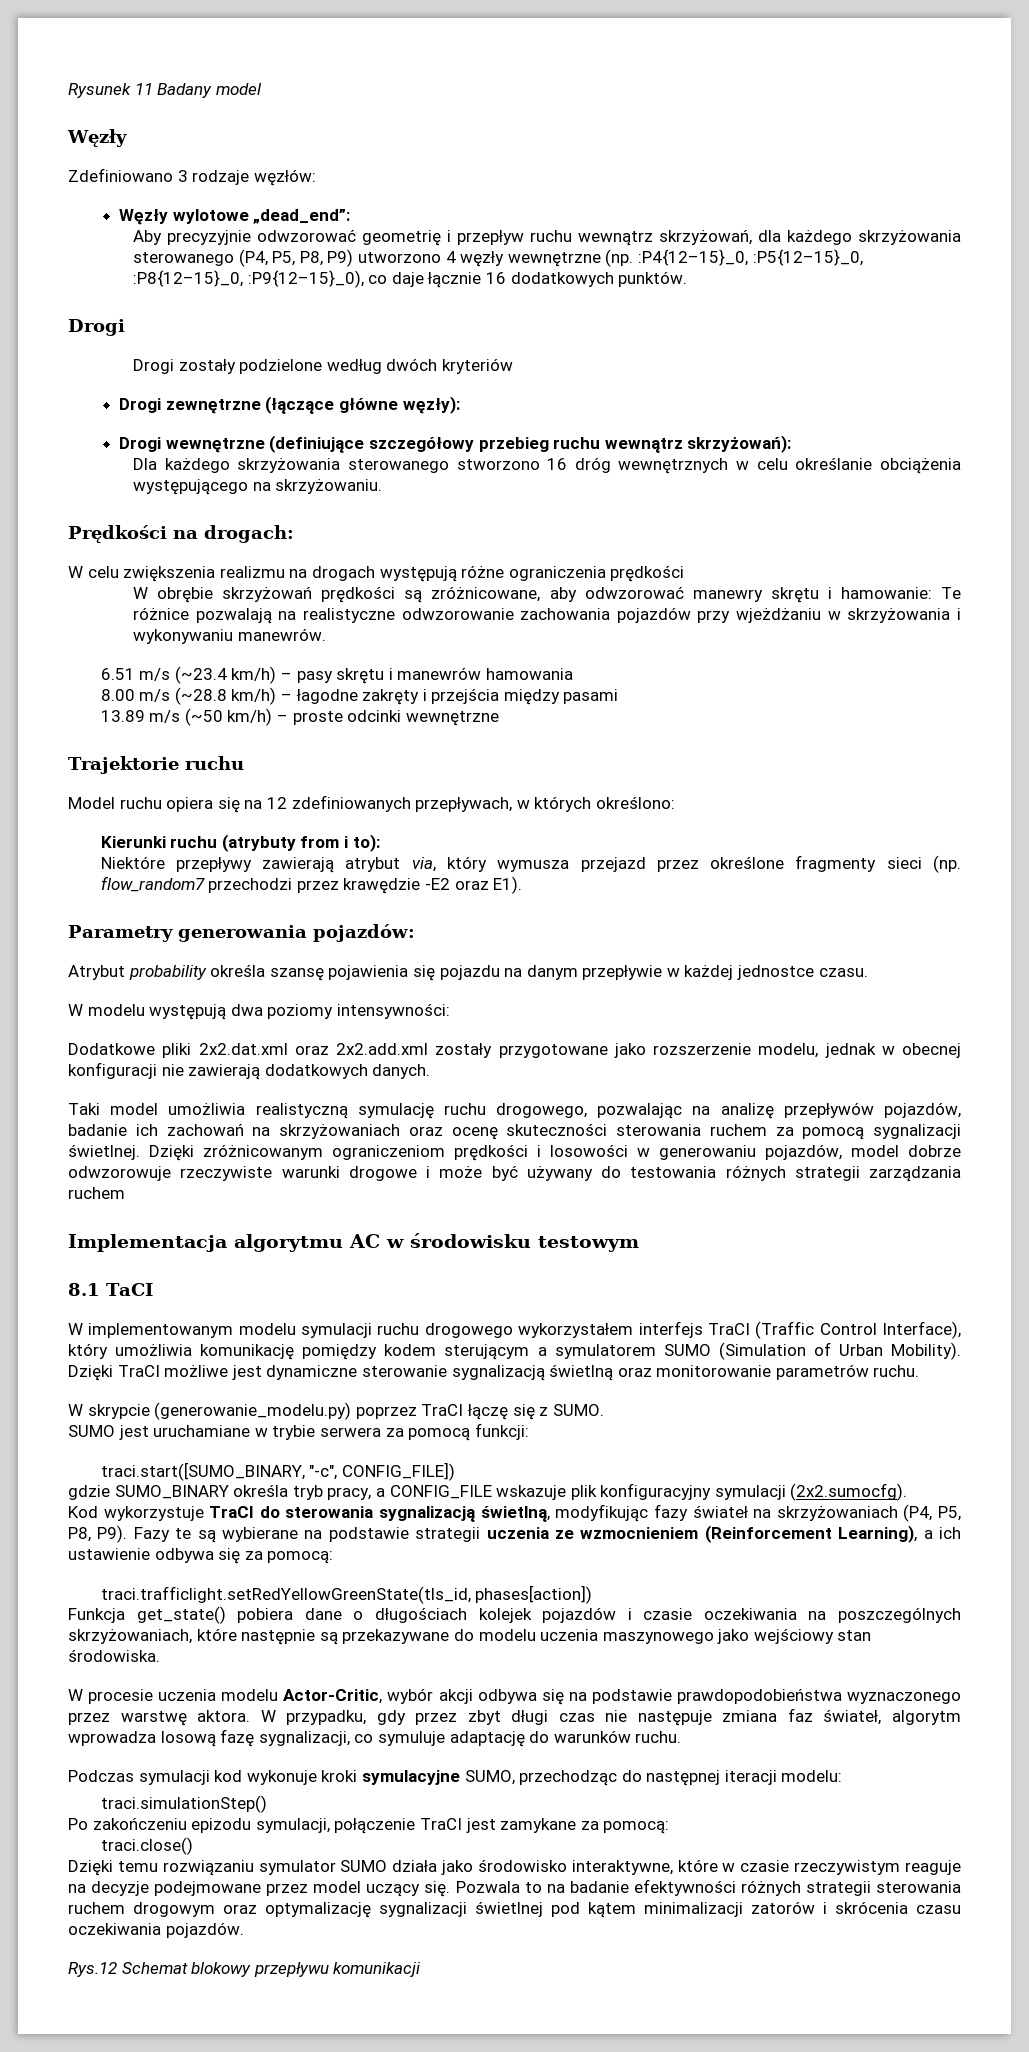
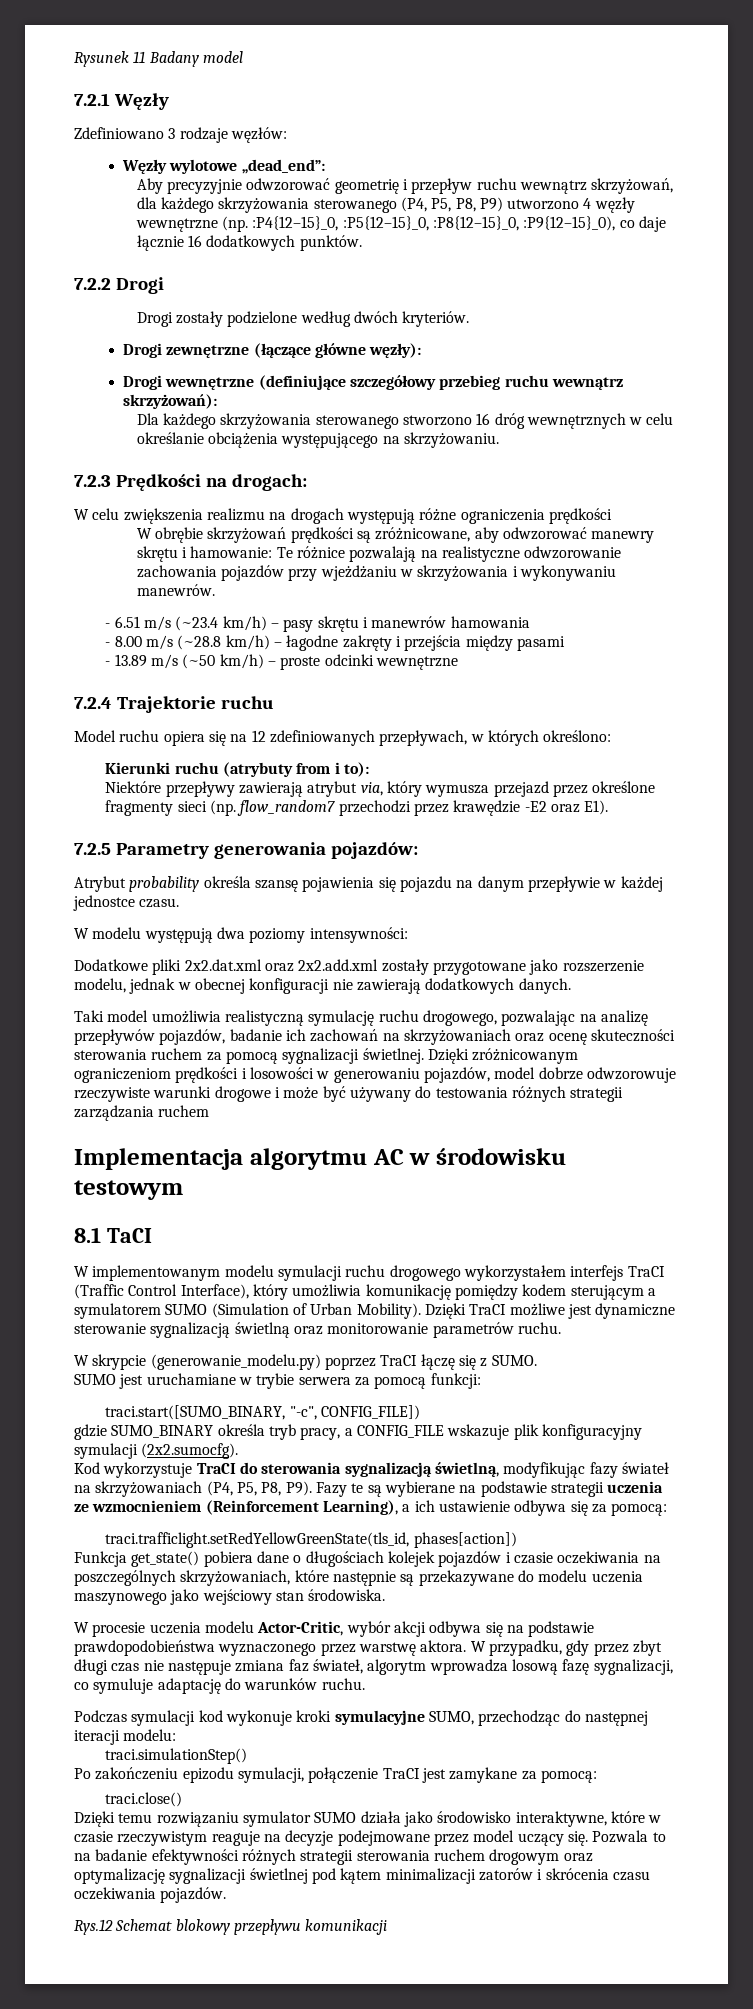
(262, 89) none -> [74,93,110,106] 7.2.1
(688, 279) none -> [74,278,111,290] 7.2.2
[442,358,514,374] kryteriów -> [402,311,470,327] kryteriów.
(383, 486) none -> [74,475,111,487] 7.2.3
(326, 634) none -> [105,623,111,628] -
(573, 674) none -> [105,642,111,647] -
(619, 696) none -> [105,661,111,666] -
(499, 718) none -> [74,697,112,709] 7.2.4
(523, 885) none -> [74,843,111,855] 7.2.5

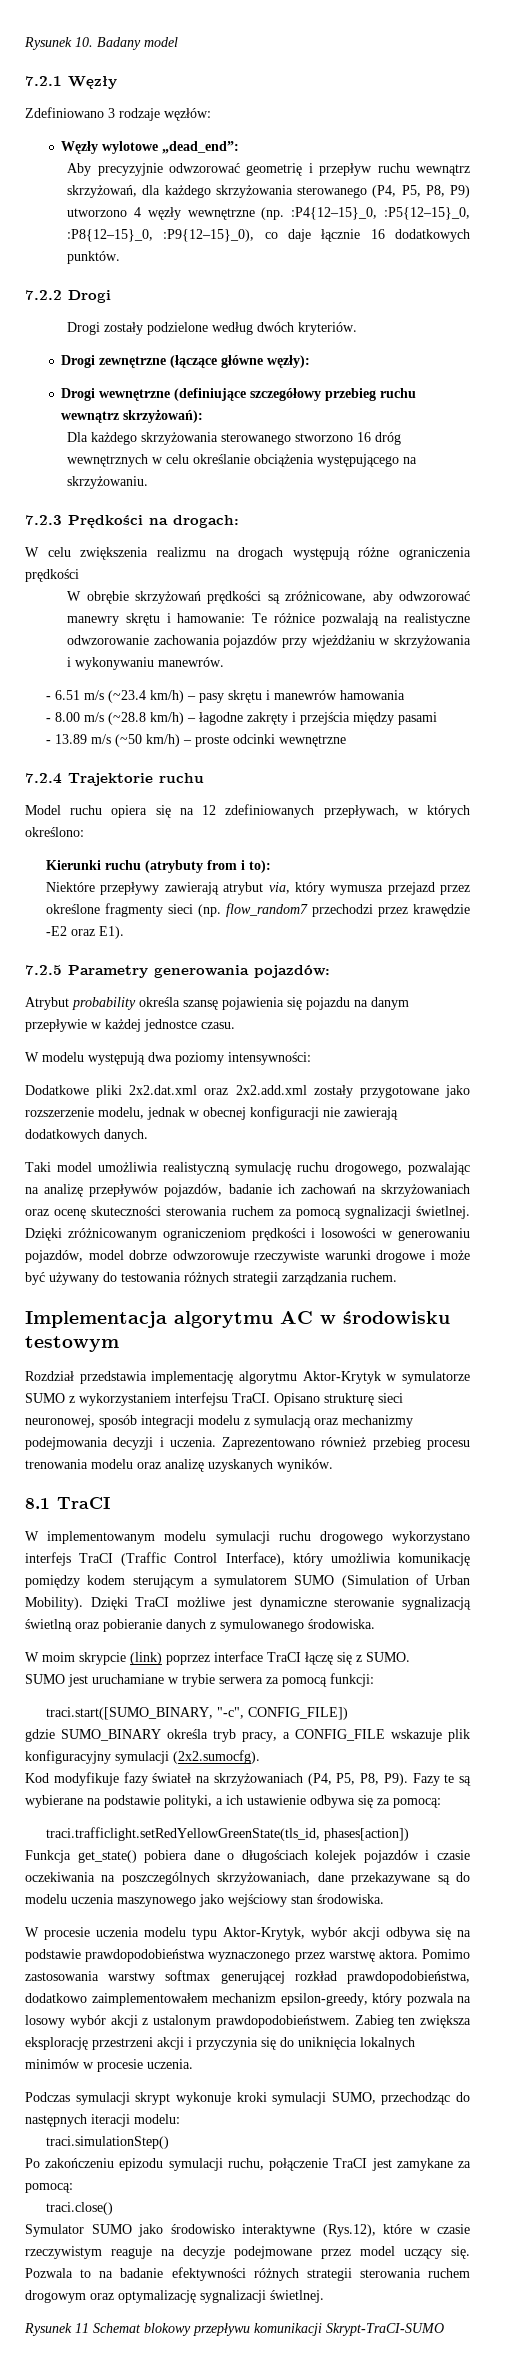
[74,51,146,67] Rysunek 11 -> [24,37,93,50] Rysunek 10.
[158,1105,210,1117] ruchem -> [351,1272,397,1282] ruchem.
(183, 1190) none -> [25,1371,471,1384] [25,1392,403,1406] [25,1415,413,1428] [25,1437,470,1450] [25,1459,333,1472] // Rozdział przedstawia implementację algorytmu Aktor-Krytyk w symulatorze SUMO z wykorzystaniem interfejsu TraCI. Opisano strukturę sieci neuronowej, sposób integracji modelu z symulacją oraz mechanizmy podejmowania decyzji i uczenia. Zaprezentowano również przebieg procesu trenowania modelu oraz analizę uzyskanych wyników.
[106,1228,152,1243] TaCI -> [57,1497,110,1509] TraCI
[463,1265,566,1281] wykorzystałem -> [392,1531,470,1544] wykorzystano
[327,1322,561,1338] [74,1354,376,1370] monitorowanie parametrów ruchu. // W skrypcie (generowanie_modelu.py) poprzez -> [103,1619,375,1632] [25,1651,263,1665] pobieranie danych z symulowanego środowiska. // W moim skrypcie (link) poprzez interface
[103,1462,586,1478] wykorzystuje TraCI do sterowania sygnalizacją świetlną, modyfikując -> [53,1772,119,1786] modyfikuje
[550,1481,664,1497] [74,1500,398,1515] strategii uczenia ze wzmocnieniem (Reinforcement Learning), -> [164,1795,212,1808] polityki,
[294,1570,514,1586] które następnie są przekazywane -> [317,1872,450,1885] dane przekazywane są
[257,1621,344,1636] Actor-Critic, -> [192,1927,305,1940] typu Aktor-Krytyk,
[470,1640,662,1656] [74,1659,673,1675] [74,1678,365,1694] W przypadku, gdy przez zbyt długi czas nie następuje zmiana faz świateł, algorytm wprowadza losową fazę sygnalizacji, co symuluje adaptację do warunków ruchu. -> [422,1949,471,1959] [25,1970,470,1984] [25,1993,471,2006] [25,2015,471,2028] [25,2037,415,2050] [25,2059,193,2072] Pomimo zastosowania warstwy softmax generującej rozkład prawdopodobieństwa, dodatkowo zaimplementowałem mechanizm epsilon-greedy, który pozwala na losowy wybór akcji z ustalonym prawdopodobieństwem. Zabieg ten zwiększa eksplorację przestrzeni akcji i przyczynia się do uniknięcia lokalnych minimów w procesie uczenia.
[198,1710,223,1722] kod -> [135,2092,171,2105] skrypt
[334,1710,425,1725] symulacyjne -> [272,2092,327,2105] symulacji
[584,1711,648,1726] następnej -> [25,2114,87,2127] następnych
[237,1767,304,1783] symulacji, -> [168,2158,264,2171] symulacji ruchu,
[74,1811,607,1827] Dzięki temu rozwiązaniu symulator SUMO działa jako środowisko interaktywne, -> [25,2224,376,2237] Symulator SUMO jako środowisko interaktywne (Rys.12),
[249,1868,650,1884] [74,1887,227,1903] [74,1919,113,1935] świetlnej pod kątem minimalizacji zatorów i skrócenia czasu oczekiwania pojazdów. // Rys.12 -> [270,2290,324,2303] [24,2323,89,2336] świetlnej. // Rysunek 11
(388, 1927) none -> [326,2323,444,2336] Skrypt-TraCI-SUMO

